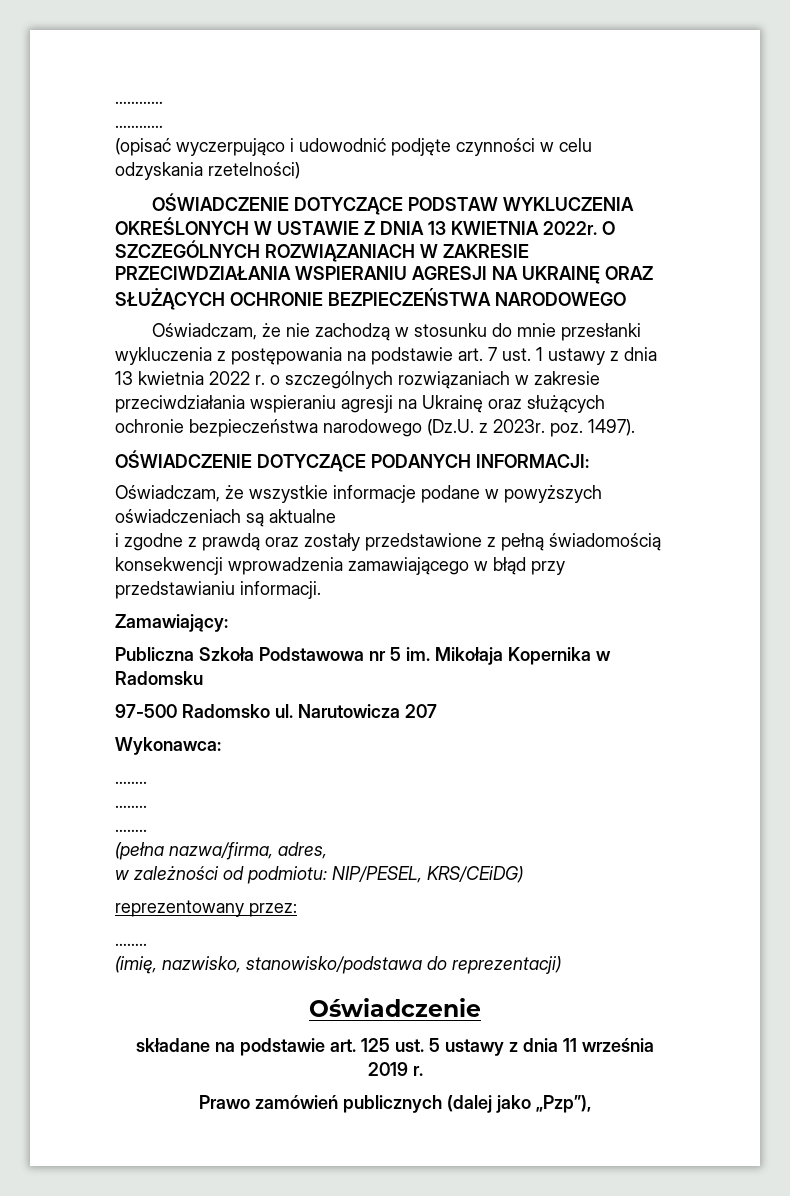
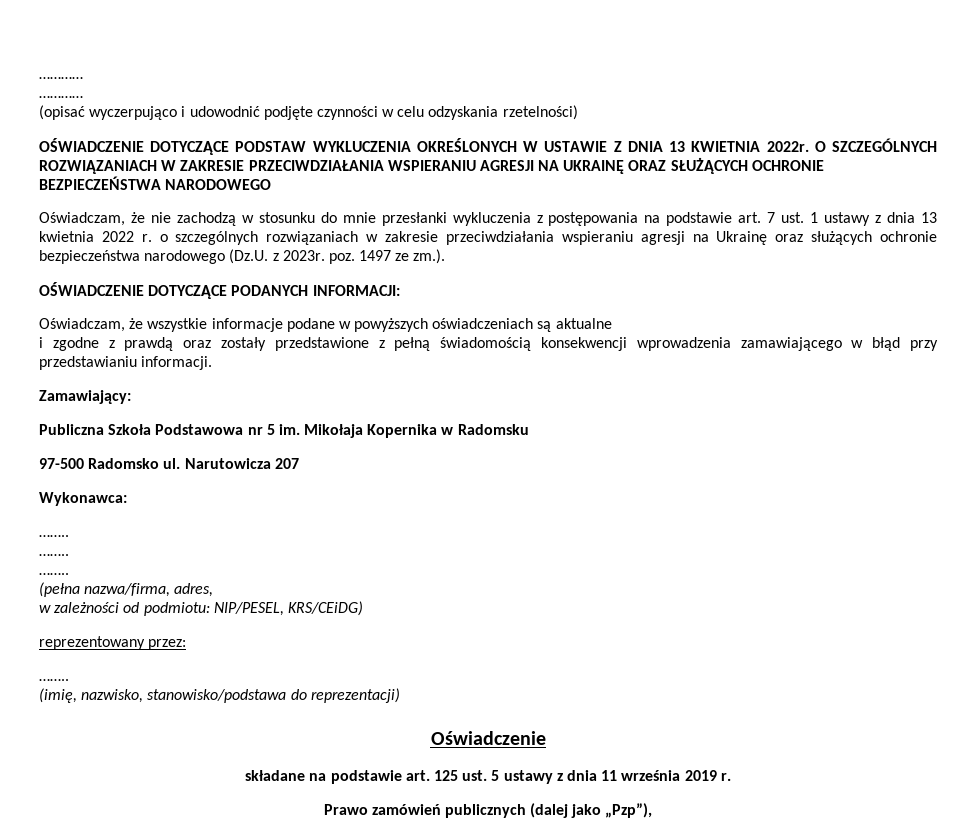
[588,419,635,436] 1497). -> [359,249,446,264] 1497 ze zm.).

